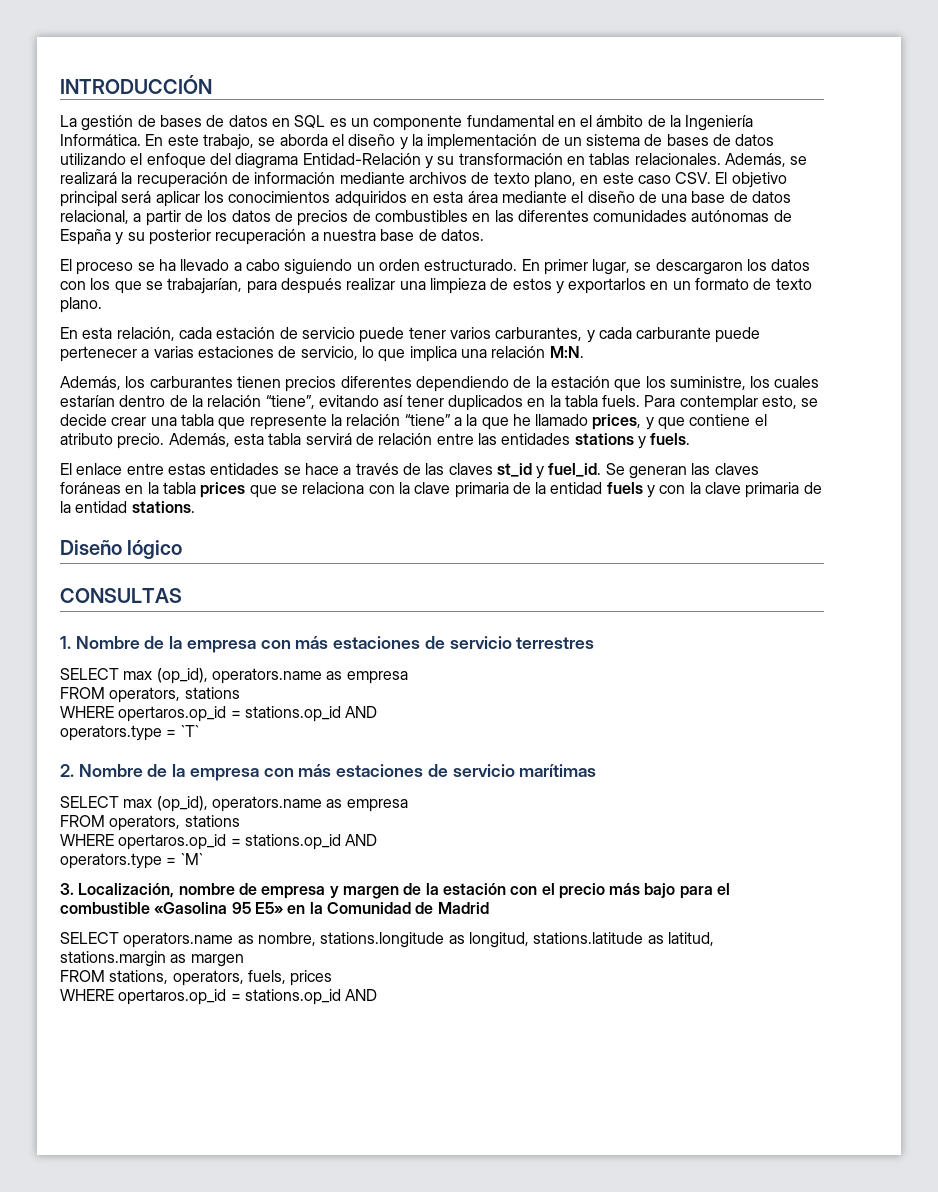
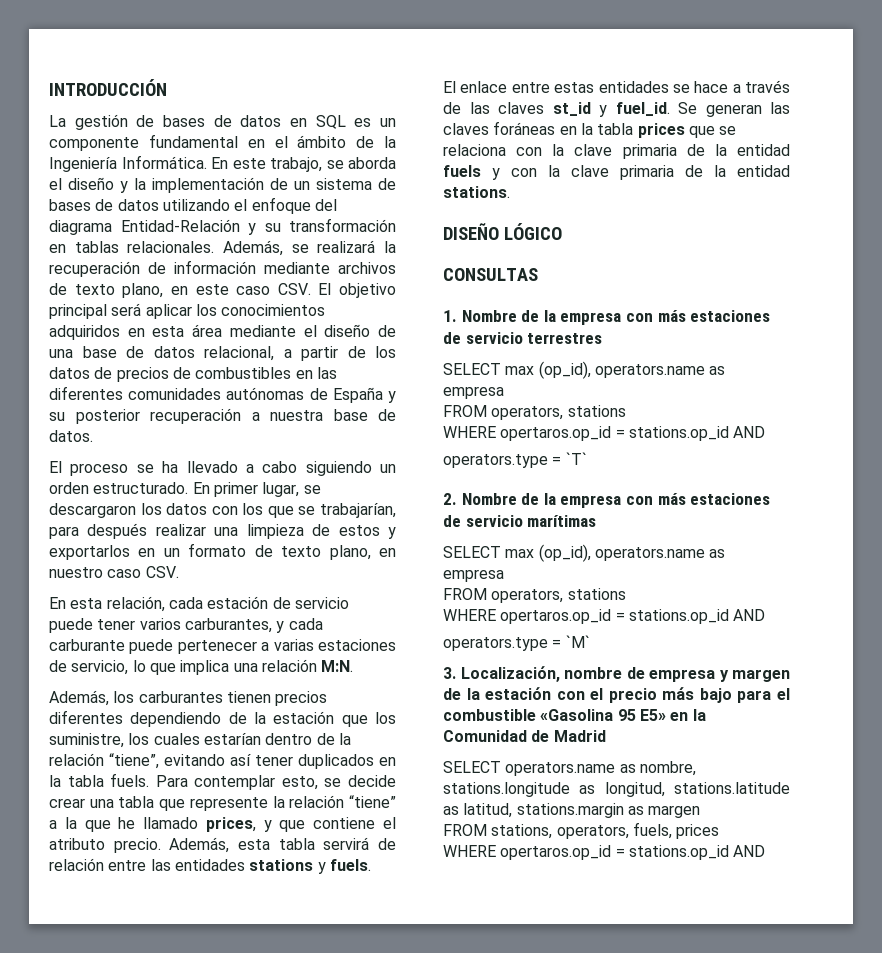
[60,297,102,313] plano. -> [329,545,396,560] [49,566,179,578] plano, en nuestro caso CSV.
[60,540,183,559] Diseño lógico -> [443,223,562,240] DISEÑO LÓGICO

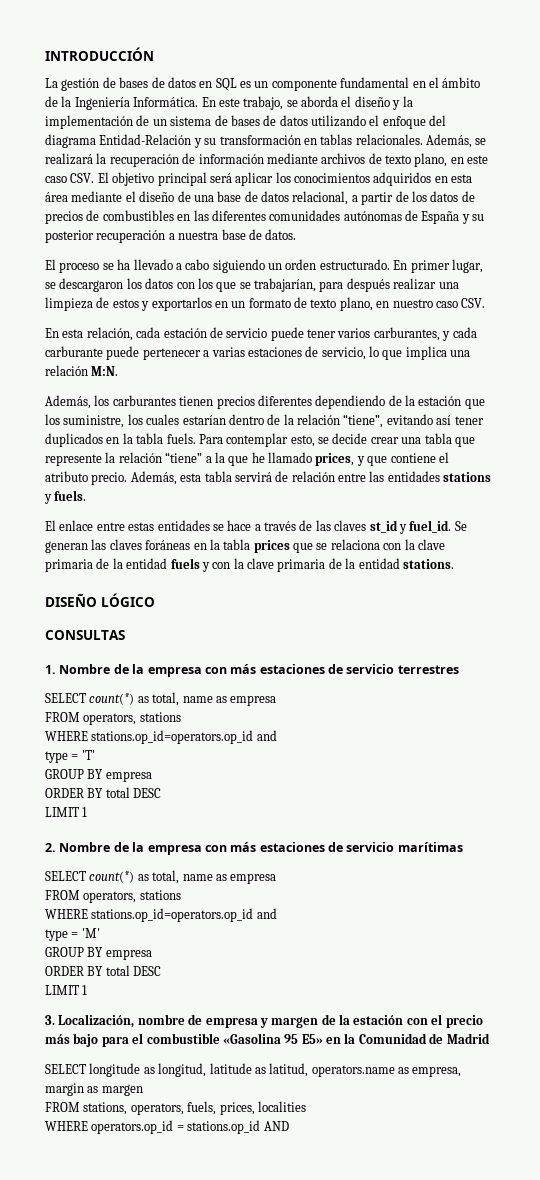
[505,361,726,379] [443,386,504,399] [443,405,626,420] [443,426,766,441] [443,452,587,468] max (op_id), operators.name as empresa // FROM operators, stations // WHERE opertaros.op_id = stations.op_id AND // operators.type = `T` -> [89,692,277,706] [45,712,181,725] [45,730,277,744] [45,750,95,763] [45,769,152,782] [45,787,162,798] [45,807,88,817] count(*) as total, name as empresa // FROM operators, stations // WHERE stations.op_id=operators.op_id and // type = 'T' // GROUP BY empresa // ORDER BY total DESC // LIMIT 1
[505,544,726,562] [443,569,504,582] [443,588,626,603] [443,609,766,624] [443,635,590,651] max (op_id), operators.name as empresa // FROM operators, stations // WHERE opertaros.op_id = stations.op_id AND // operators.type = `M` -> [89,870,277,884] [45,890,181,903] [45,908,277,922] [45,928,100,941] [45,947,152,960] [45,965,162,976] [45,985,88,995] count(*) as total, name as empresa // FROM operators, stations // WHERE stations.op_id=operators.op_id and // type = 'M' // GROUP BY empresa // ORDER BY total DESC // LIMIT 1
[505,761,696,776] [443,782,790,797] [443,803,624,818] operators.name as nombre, stations.longitude as longitud, stations.latitude as latitud, stations.margin -> [89,1063,462,1077] [45,1083,84,1096] longitude as longitud, latitude as latitud, operators.name as empresa, margin
[676,824,720,839] [443,845,612,860] prices // WHERE opertaros.op_id -> [219,1101,306,1115] [45,1120,174,1134] prices, localities // WHERE operators.op_id

